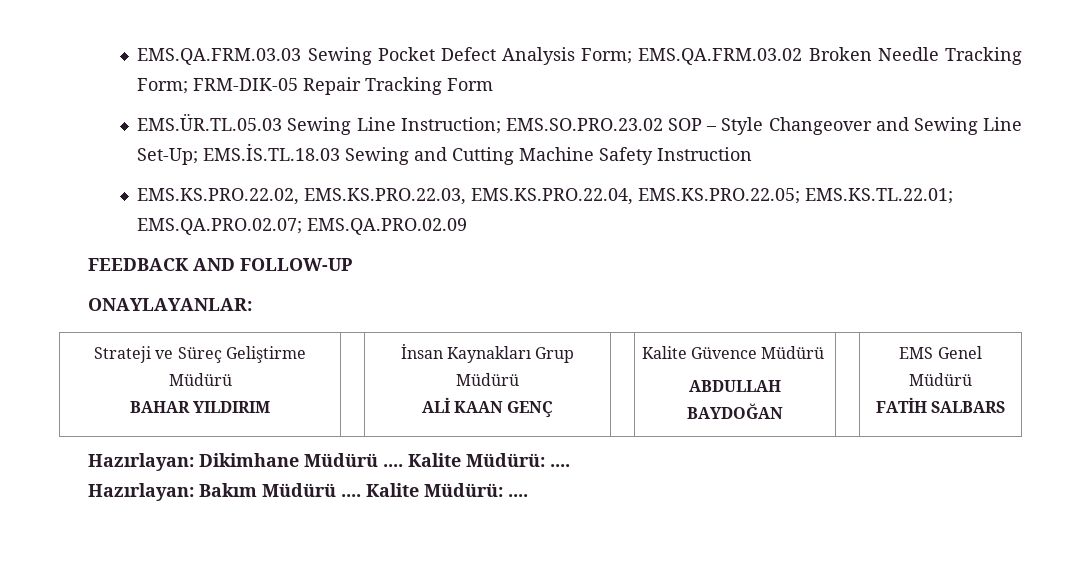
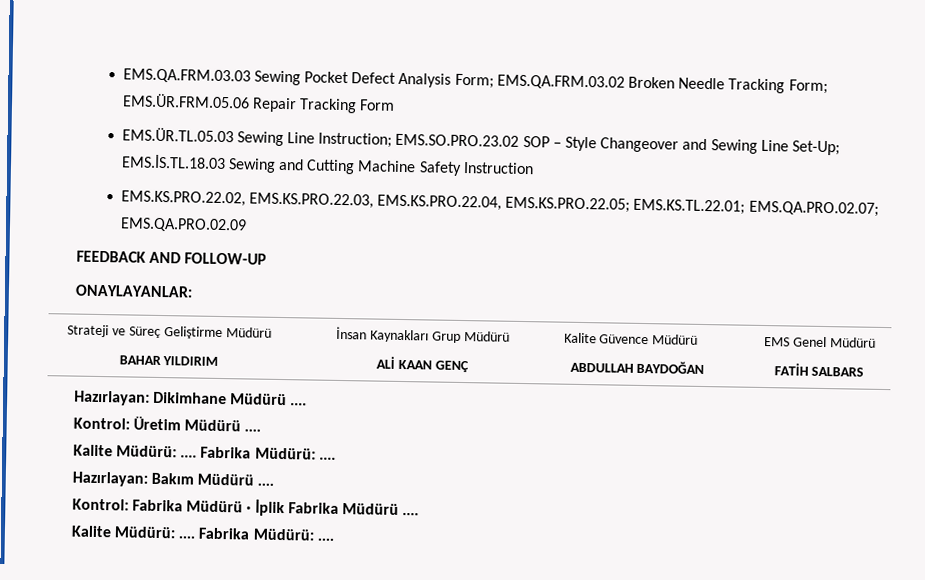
[193,78,299,91] FRM-DIK-05 -> [121,93,250,109] EMS.ÜR.FRM.05.06
[408,453,571,467] Kalite Müdürü: .... -> [72,416,262,432] [72,444,336,460] // Kontrol: Üretim Müdürü .... // Kalite Müdürü: .... Fabrika Müdürü: ....
[366,483,420,497] Kalite -> [71,498,420,517] [70,525,251,540] // Kontrol: Fabrika Müdürü · İplik Fabrika Müdürü .... // Kalite Müdürü: .... Fabrika

